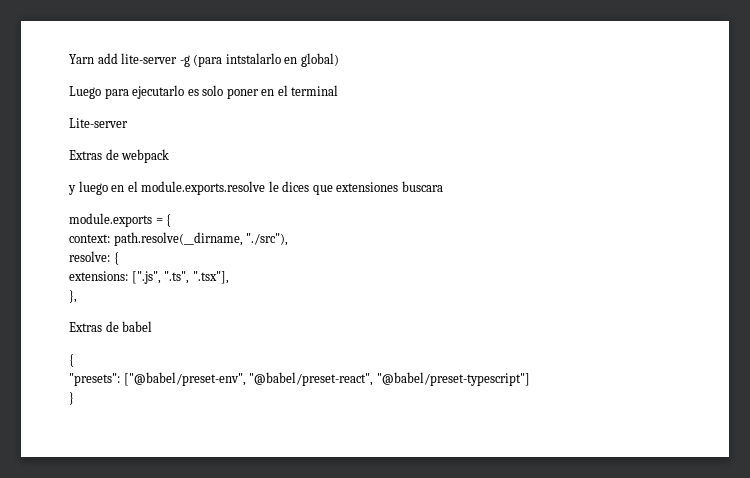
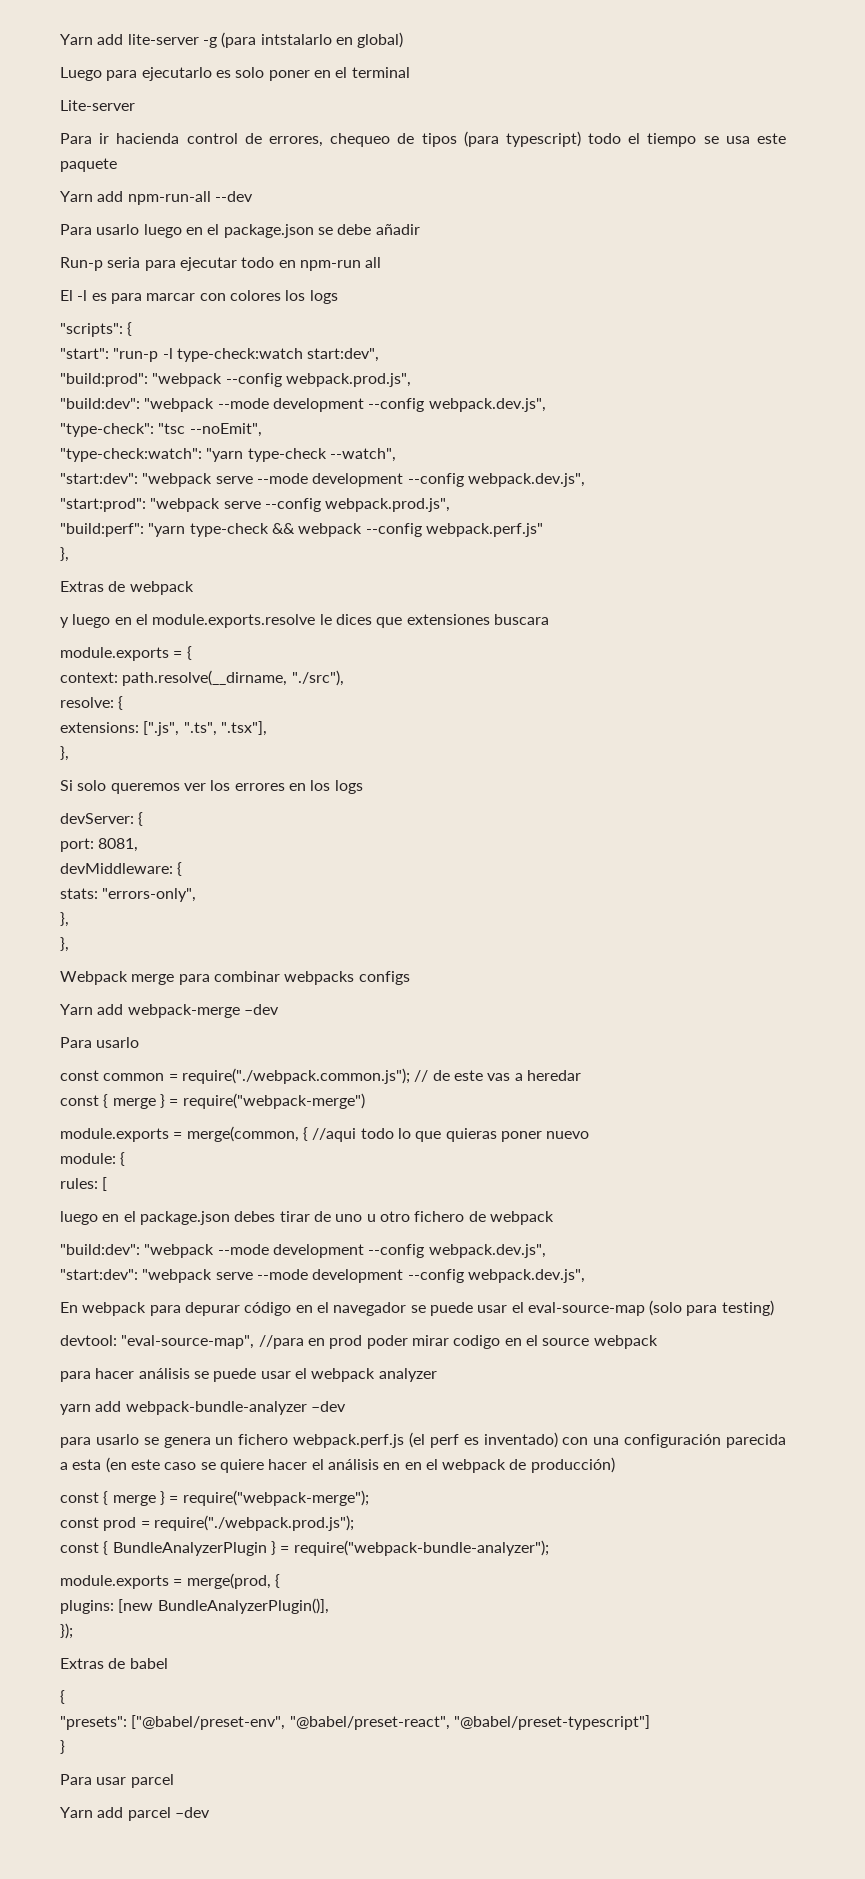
(128, 123) none -> [60,131,786,147] [60,158,117,172] [60,191,253,205] [60,224,420,238] [60,257,382,271] [60,290,338,304] [60,322,133,337] [60,348,380,362] [60,373,411,387] [60,398,546,412] [60,423,262,437] [60,448,396,462] [60,473,585,487] [60,498,451,512] [60,523,543,537] [60,547,69,562] // Para ir hacienda control de errores, chequeo de tipos (para typescript) todo el tiempo se usa este paquete // Yarn add npm-run-all --dev // Para usarlo luego en el package.json se debe añadir // Run-p seria para ejecutar todo en npm-run all // El -l es para marcar con colores los logs // "scripts": { // "start": "run-p -l type-check:watch start:dev", // "build:prod": "webpack --config webpack.prod.js", // "build:dev": "webpack --mode development --config webpack.dev.js", // "type-check": "tsc --noEmit", // "type-check:watch": "yarn type-check --watch", // "start:dev": "webpack serve --mode development --config webpack.dev.js", // "start:prod": "webpack serve --config webpack.prod.js", // "build:perf": "yarn type-check && webpack --config webpack.perf.js" // },
(77, 296) none -> [60,780,363,794] [60,812,144,826] [60,838,139,852] [60,862,183,876] [60,888,197,902] [60,912,69,927] [60,937,69,952] [60,971,410,985] [60,1004,279,1018] [60,1037,140,1048] [60,1068,581,1084] [60,1093,365,1109] [60,1126,590,1142] [60,1152,126,1166] [60,1177,108,1191] [60,1211,554,1225] [60,1244,546,1258] [60,1269,585,1283] [60,1300,774,1316] [60,1335,658,1349] [60,1368,437,1382] [60,1401,346,1415] [60,1432,786,1448] [60,1457,615,1473] [60,1490,369,1506] [60,1515,354,1531] [60,1540,549,1556] [60,1573,280,1589] [60,1598,329,1614] [60,1623,73,1639] // Si solo queremos ver los errores en los logs // devServer: { // port: 8081, // devMiddleware: { // stats: "errors-only", // }, // }, // Webpack merge para combinar webpacks configs // Yarn add webpack-merge –dev // Para usarlo // const common = require("./webpack.common.js"); // de este vas a heredar // const { merge } = require("webpack-merge") // module.exports = merge(common, { //aqui todo lo que quieras poner nuevo // module: { // rules: [ // luego en el package.json debes tirar de uno u otro fichero de webpack // "build:dev": "webpack --mode development --config webpack.dev.js", // "start:dev": "webpack serve --mode development --config webpack.dev.js", // En webpack para depurar código en el navegador se puede usar el eval-source-map (solo para testing) // devtool: "eval-source-map", //para en prod poder mirar codigo en el source webpack // para hacer análisis se puede usar el webpack analyzer // yarn add webpack-bundle-analyzer –dev // para usarlo se genera un fichero webpack.perf.js (el perf es inventado) con una configuración parecida a esta (en este caso se quiere hacer el análisis en en el webpack de producción) // const { merge } = require("webpack-merge"); // const prod = require("./webpack.prod.js"); // const { BundleAnalyzerPlugin } = require("webpack-bundle-analyzer"); // module.exports = merge(prod, { // plugins: [new BundleAnalyzerPlugin()], // });
(74, 398) none -> [60,1774,174,1788] [60,1807,210,1821] // Para usar parcel // Yarn add parcel –dev

